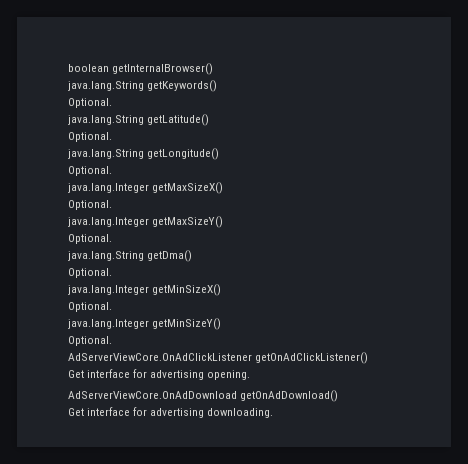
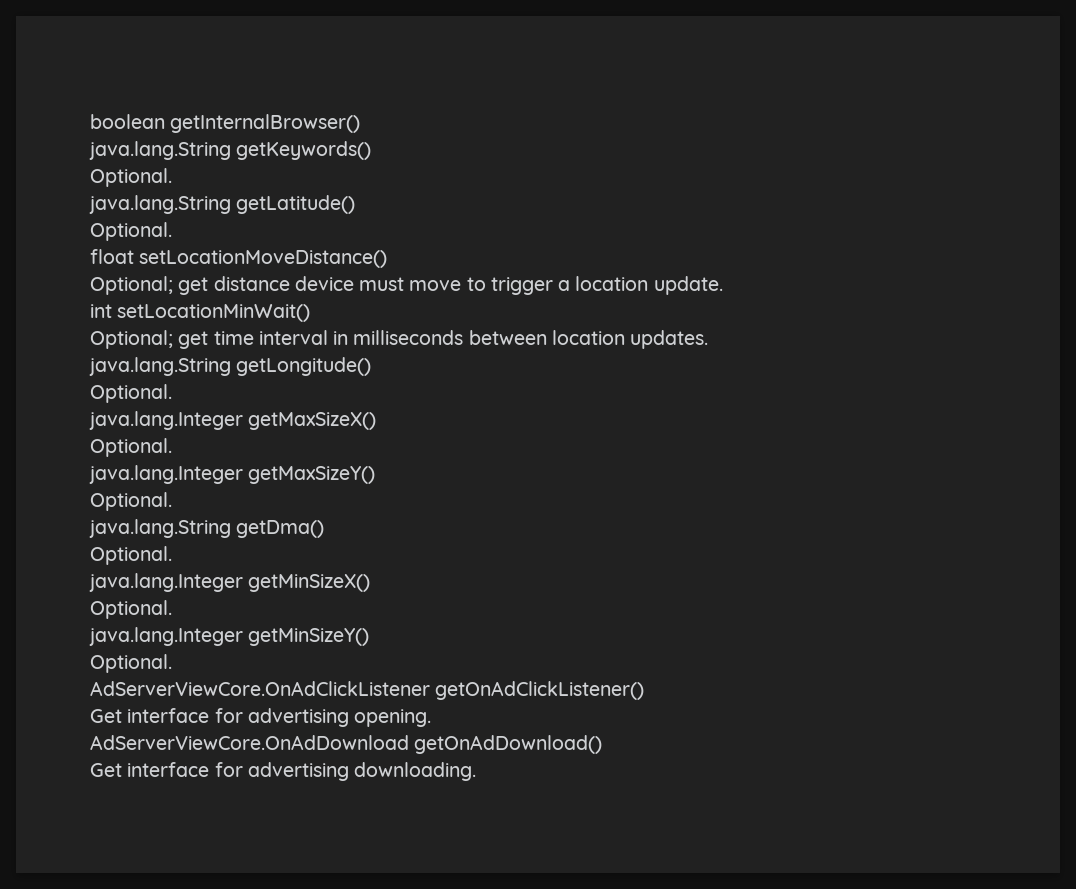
(112, 137) none -> [90,249,388,268] [90,276,723,295] [90,304,311,322] [90,330,709,349] // float setLocationMoveDistance() // Optional; get distance device must move to trigger a location update. // int setLocationMinWait() // Optional; get time interval in milliseconds between location updates.

